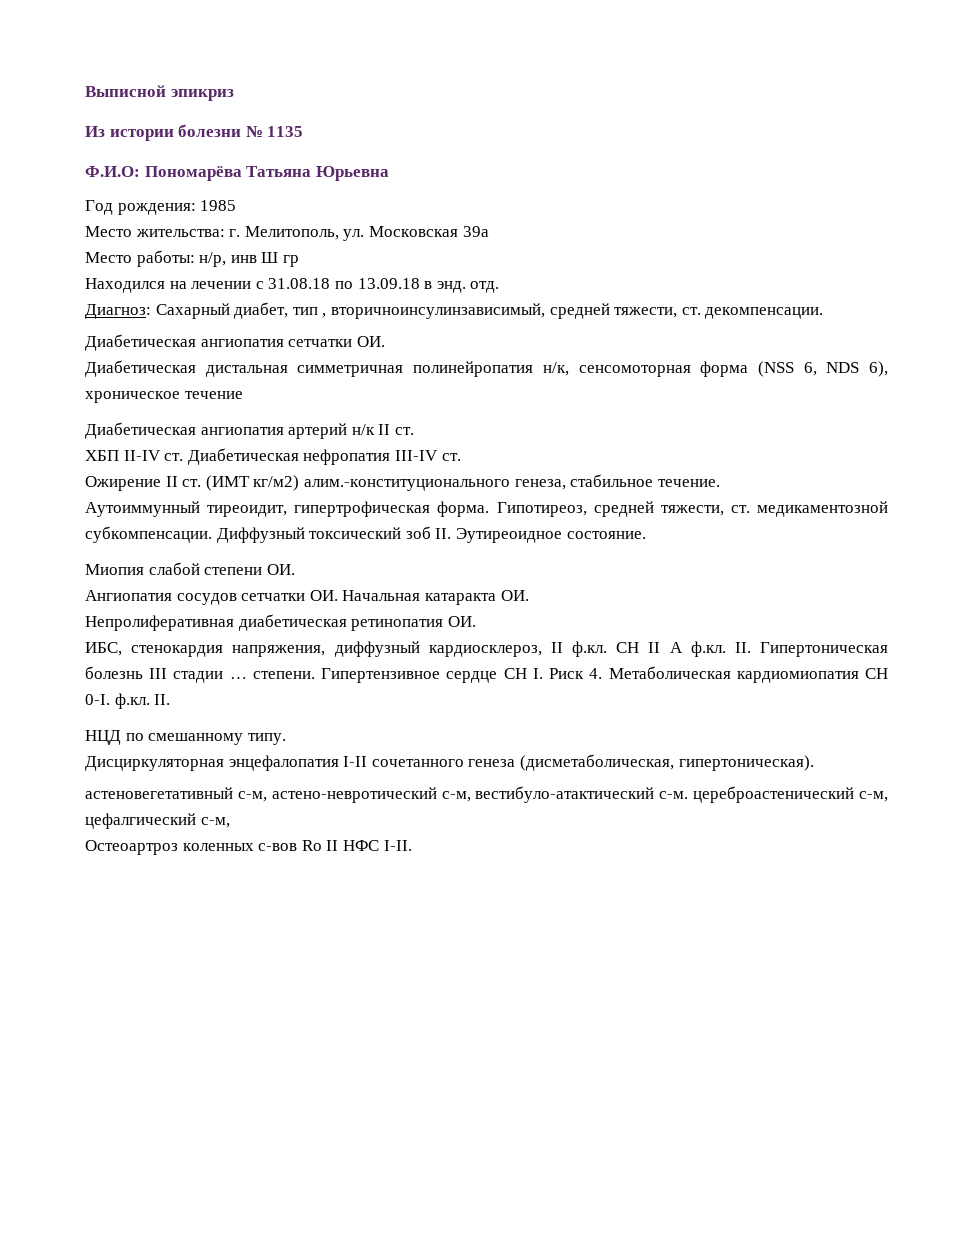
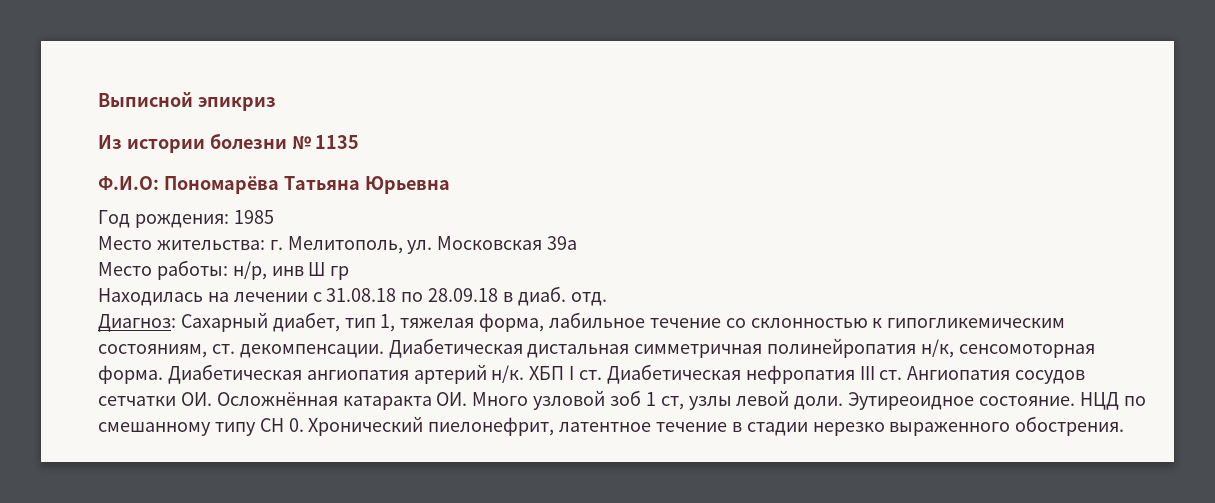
[85,278,165,293] Находился -> [98,288,203,306] Находилась
[357,278,466,293] 13.09.18 в энд. -> [428,286,566,306] 28.09.18 в диаб.
[322,303,824,319] [85,334,385,351] , вторичноинсулинзависимый, средней тяжести, ст. декомпенсации. // Диабетическая ангиопатия сетчатки ОИ. // -> [380,312,1066,332] [98,344,384,358] 1, тяжелая форма, лабильное течение со склонностью к гипогликемическим состояниям, ст. декомпенсации.
[700,361,889,377] [85,391,243,403] [85,422,414,439] [85,450,161,461] форма (NSS 6, NDS 6), хроническое течение // Диабетическая ангиопатия артерий н/к II ст. // ХБП II-IV -> [98,364,575,384] форма. Диабетическая ангиопатия артерий н/к. ХБП I
[394,450,461,461] [85,474,720,491] [85,501,888,517] [85,526,646,543] [85,562,295,575] III-IV ст. // Ожирение II ст. (ИМТ кг/м2) алим.-конституционального генеза, стабильное течение. // Аутоиммунный тиреоидит, гипертрофическая форма. Гипотиреоз, средней тяжести, ст. медикаментозной субкомпенсации. Диффузный токсический зоб II. Эутиреоидное состояние. // Миопия слабой степени ОИ. // -> [859,366,903,380] III ст.
[342,590,421,601] Начальная -> [216,392,338,406] Осложнённая
[85,614,476,631] [85,641,888,657] [85,666,888,683] [85,693,171,709] [85,730,286,745] [85,754,814,771] [85,786,888,803] [85,813,230,829] [85,840,412,855] // Непролиферативная диабетическая ретинопатия ОИ. // ИБС, стенокардия напряжения, диффузный кардиосклероз, II ф.кл. СН II А ф.кл. II. Гипертоническая болезнь III стадии … степени. Гипертензивное сердце СН I. Риск 4. Метаболическая кардиомиопатия СН 0-I. ф.кл. II. // НЦД по смешанному типу. // Дисциркуляторная энцефалопатия I-II сочетанного генеза (дисметаболическая, гипертоническая). // астеновегетативный с-м, астено-невротический с-м, вестибуло-атактический с-м. цереброастенический с-м, цефалгический с-м, // Остеоартроз коленных с-вов Rо II НФС I-II. -> [472,390,1146,410] [98,416,1125,436] Много узловой зоб 1 ст, узлы левой доли. Эутиреоидное состояние. НЦД по смешанному типу СН 0. Хронический пиелонефрит, латентное течение в стадии нерезко выраженного обострения.

